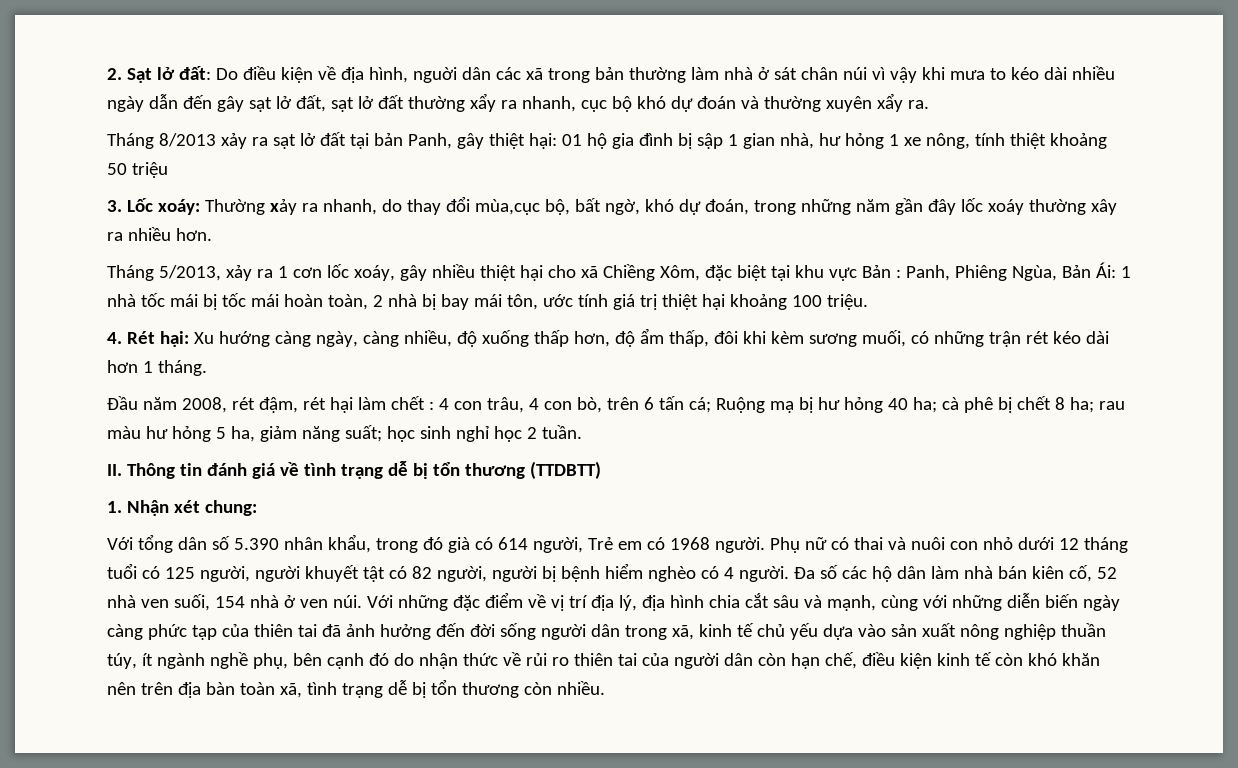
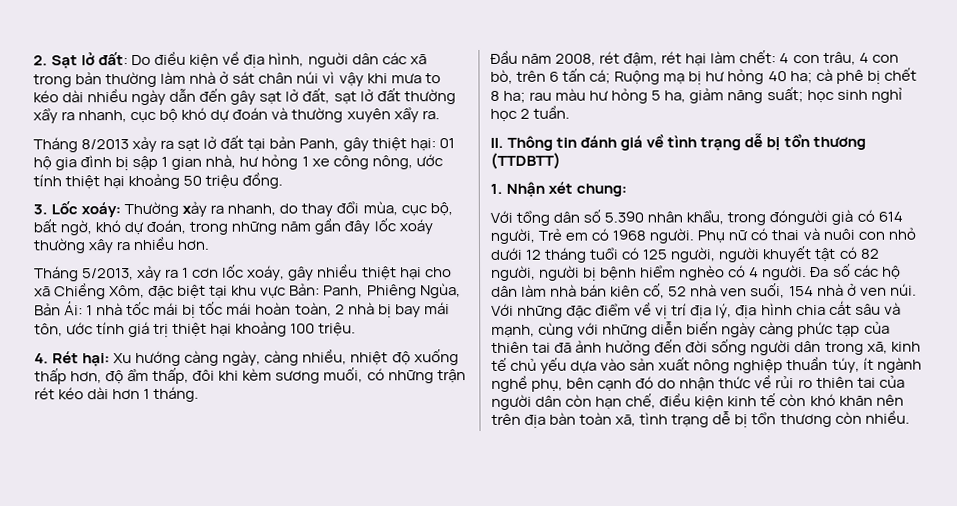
[925,133,970,149] nông, -> [332,154,443,170] công nông, ước
(1046, 141) none -> [103,176,126,190] hại
(168, 170) none -> [242,172,284,189] đồng.
[474,199,540,215] mùa,cục -> [362,201,427,217] mùa, cục
[861,265,901,278] Bản : -> [289,283,321,296] Bản:
(452, 338) none -> [350,351,389,366] nhiệt
[390,396,434,410] chết : -> [739,50,777,64] chết:
[422,537,443,550] đó -> [769,209,829,226] đóngười

